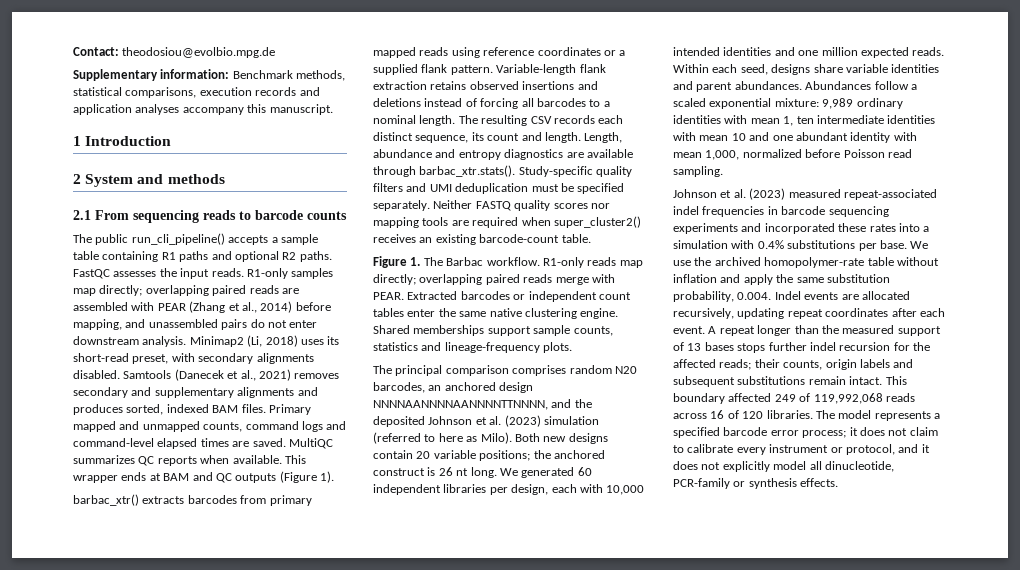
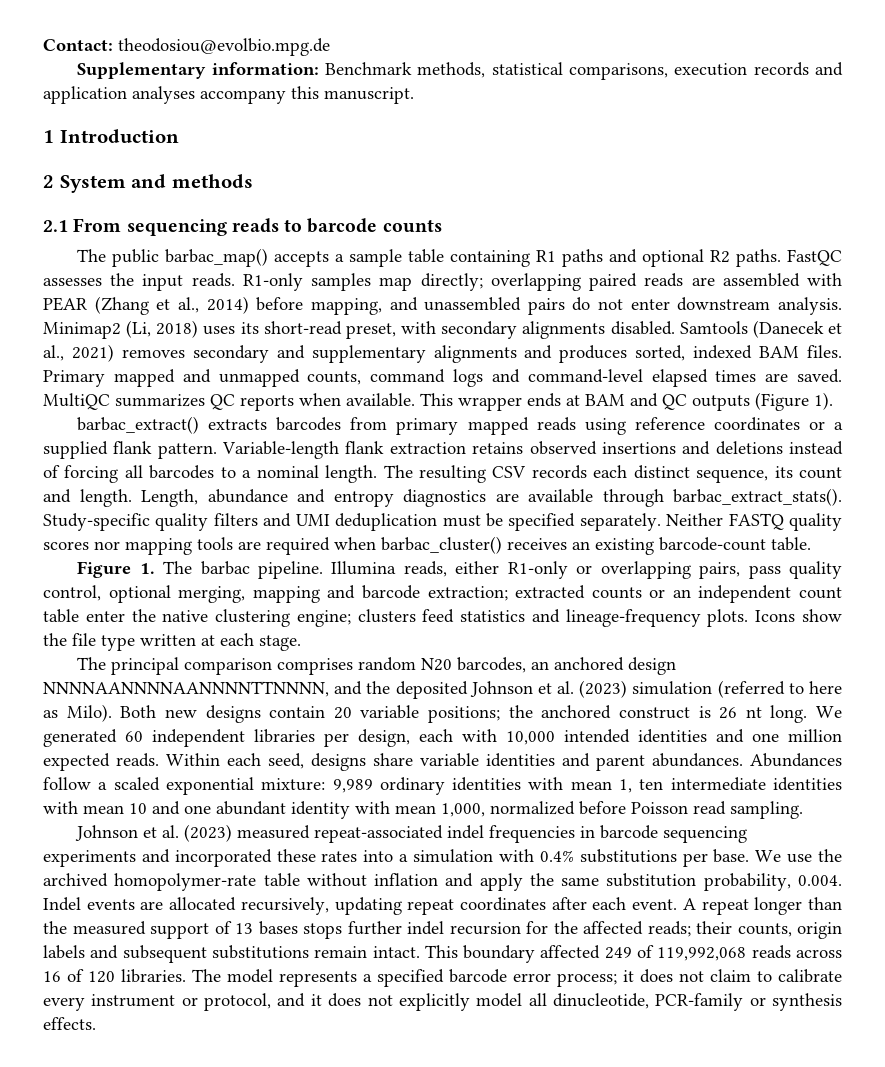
[131,233,225,245] run_cli_pipeline() -> [165,248,269,267] barbac_map()
[73,494,139,506] barbac_xtr() -> [77,416,200,434] barbac_extract()
[419,165,516,177] barbac_xtr.stats(). -> [673,488,842,506] barbac_extract_stats().
[553,216,641,228] super_cluster2() -> [381,536,502,554] barbac_cluster()
[446,257,643,268] [373,274,615,285] [373,291,526,300] Barbac workflow. R1-only reads map directly; overlapping paired reads merge with PEAR. Extracted barcodes or -> [200,561,843,579] [43,585,691,603] barbac pipeline. Illumina reads, either R1-only or overlapping pairs, pass quality control, optional merging, mapping and barcode extraction; extracted counts or an
[373,308,404,317] tables -> [43,609,79,623] table
[459,311,487,317] same -> (156, 615) none
[580,308,619,319] [373,325,613,336] [373,342,573,353] engine. Shared memberships support sample counts, statistics and lineage-frequency plots. -> [296,609,842,627] [43,633,301,651] engine; clusters feed statistics and lineage-frequency plots. Icons show the file type written at each stage.

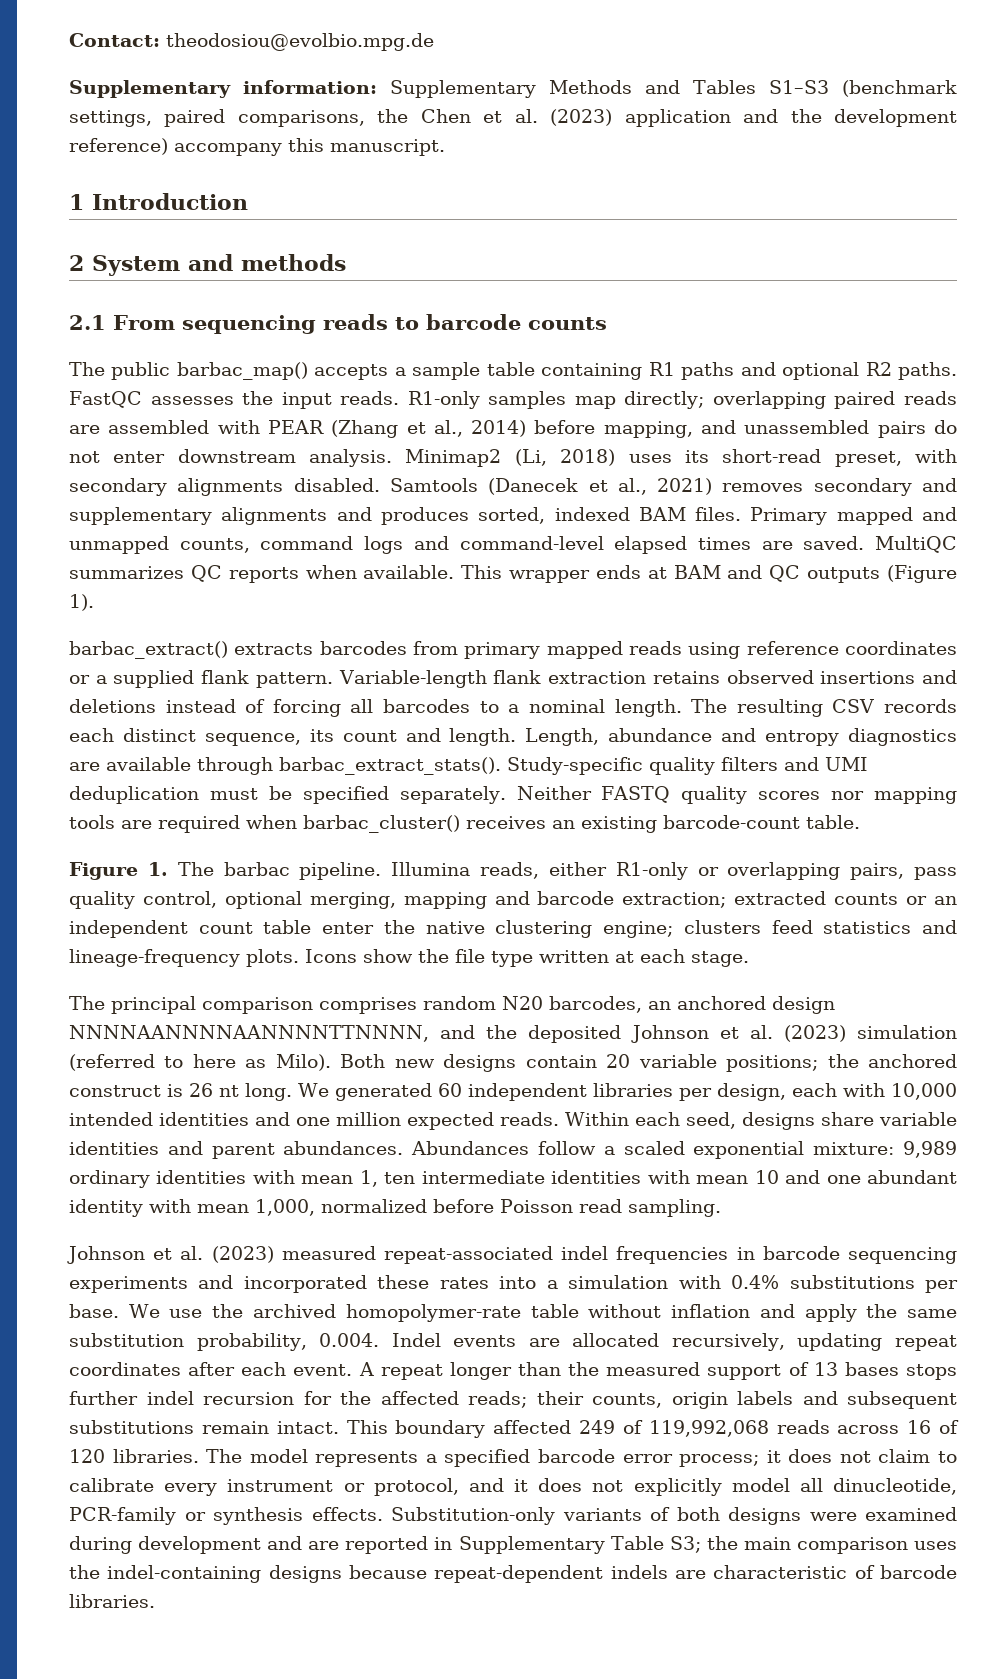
[324,62,843,80] [43,86,195,104] Benchmark methods, statistical comparisons, execution records and application analyses -> [390,80,957,98] [69,109,957,127] [69,138,168,155] Supplementary Methods and Tables S1–S3 (benchmark settings, paired comparisons, the Chen et al. (2023) application and the development reference)
(96, 1023) none -> [391,1507,957,1525] [69,1536,957,1554] [69,1565,958,1583] [69,1594,155,1608] Substitution-only variants of both designs were examined during development and are reported in Supplementary Table S3; the main comparison uses the indel-containing designs because repeat-dependent indels are characteristic of barcode libraries.

